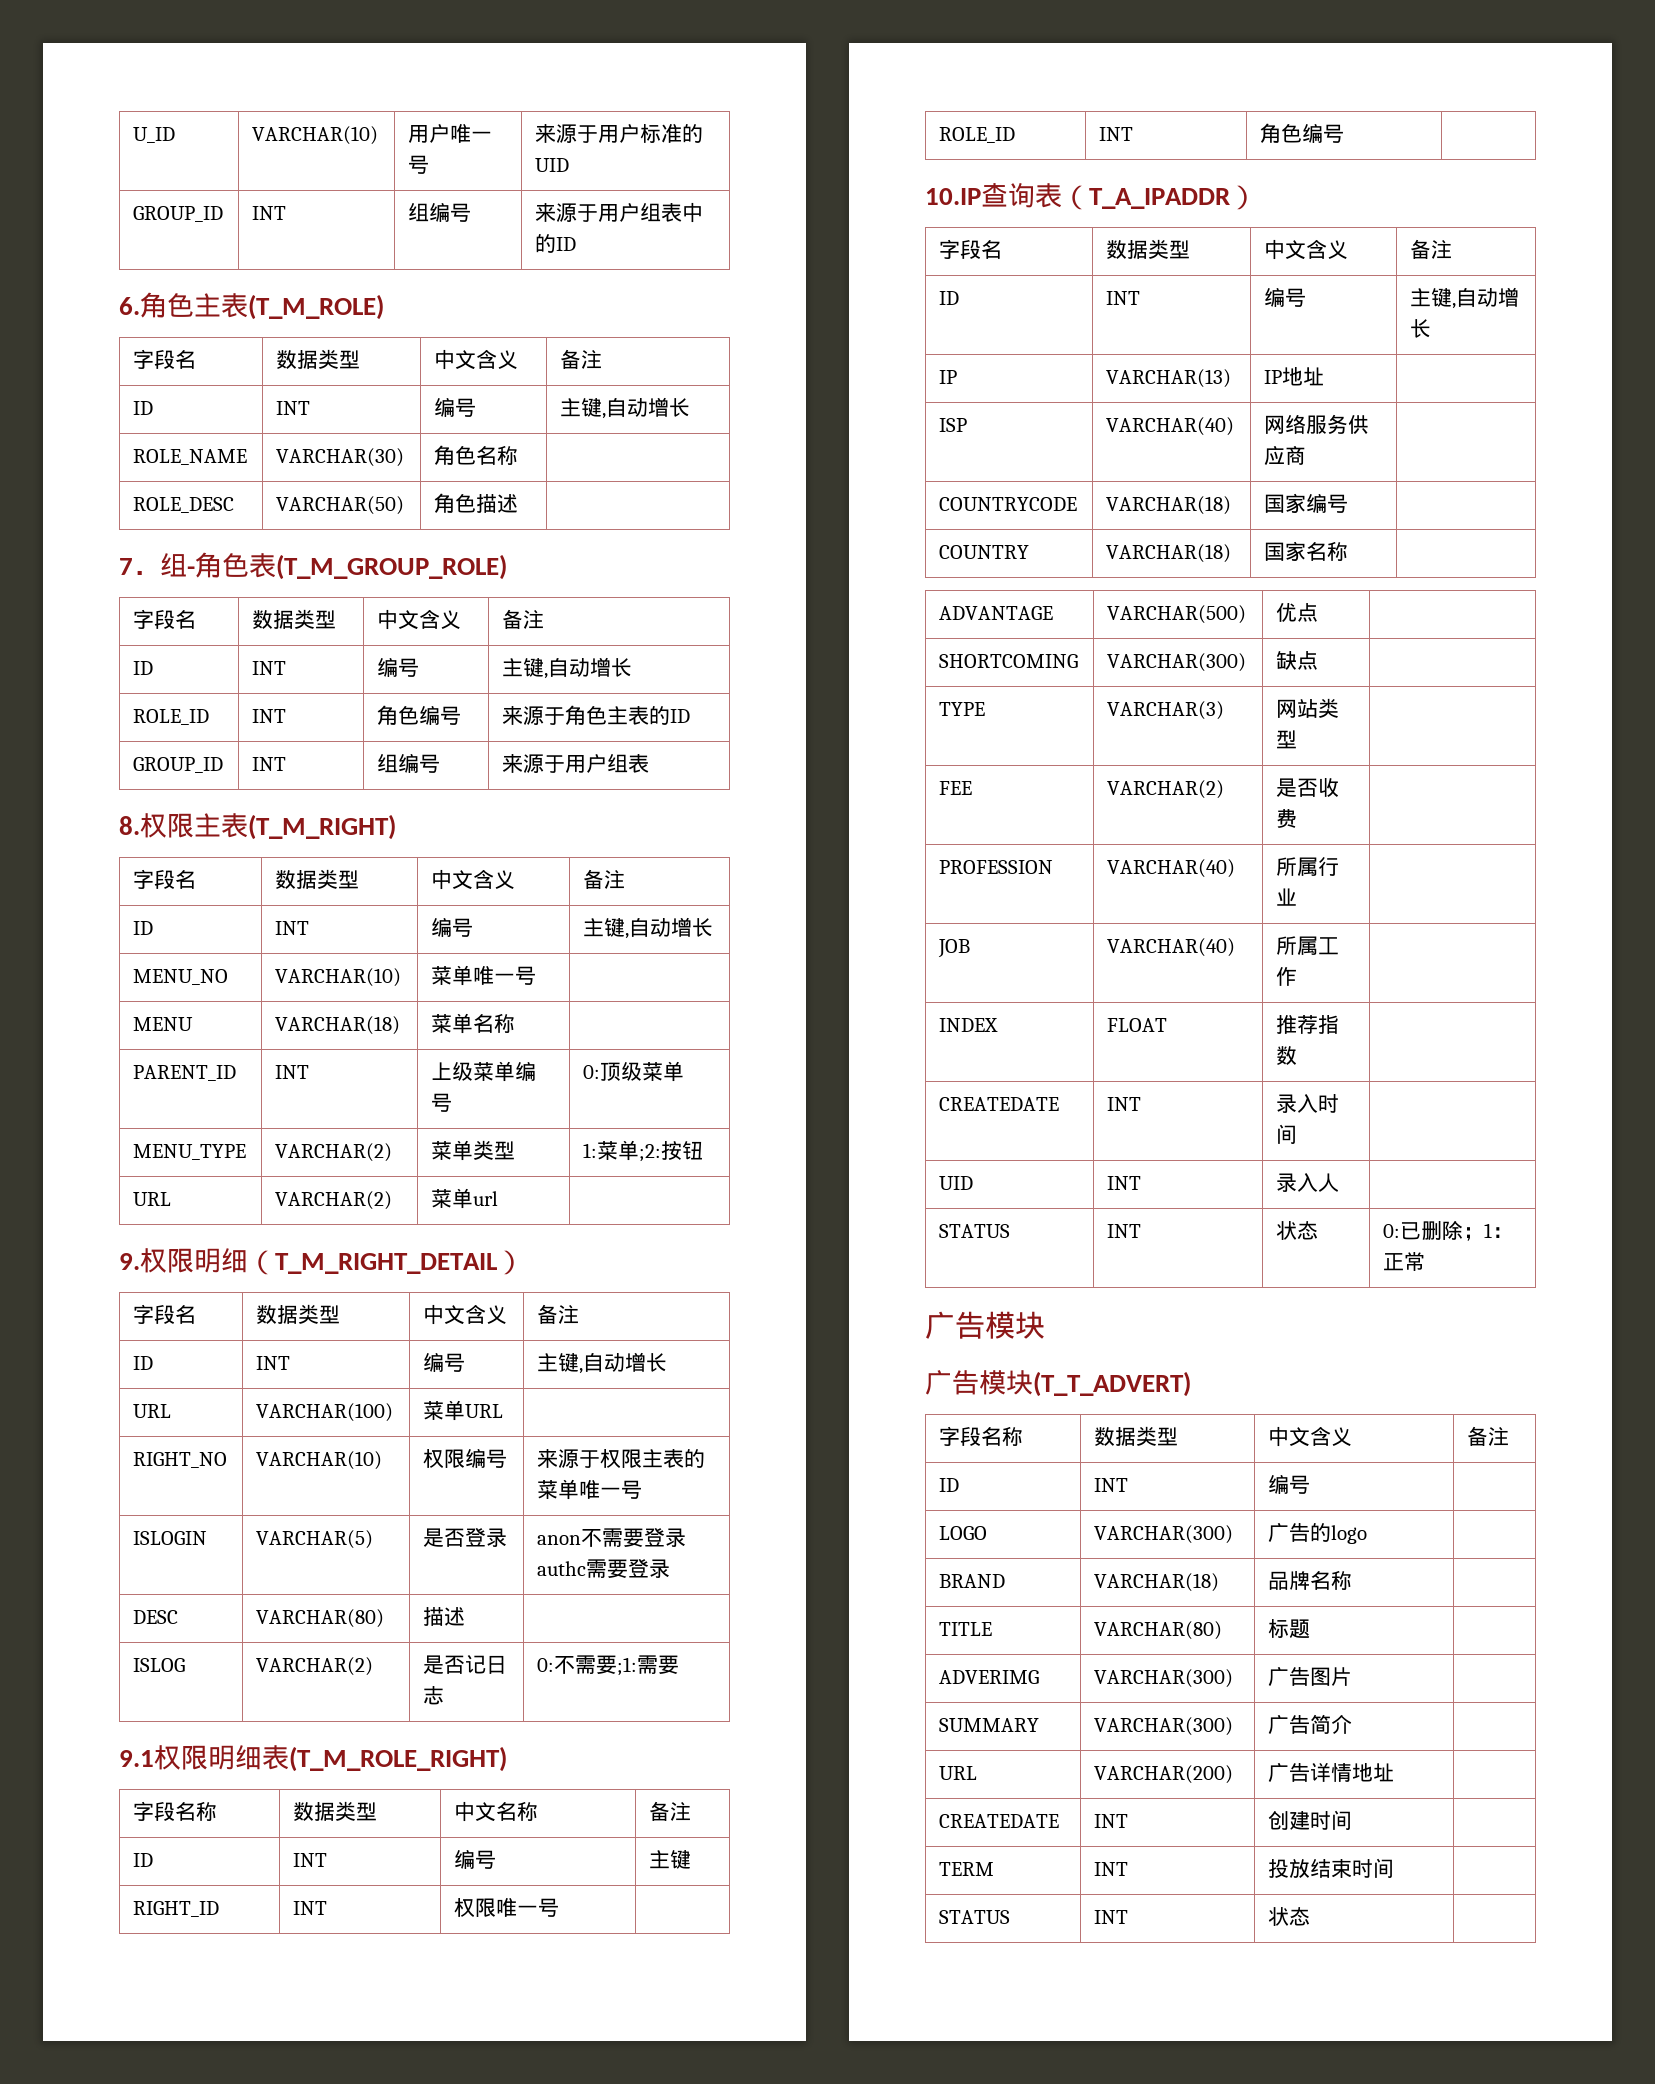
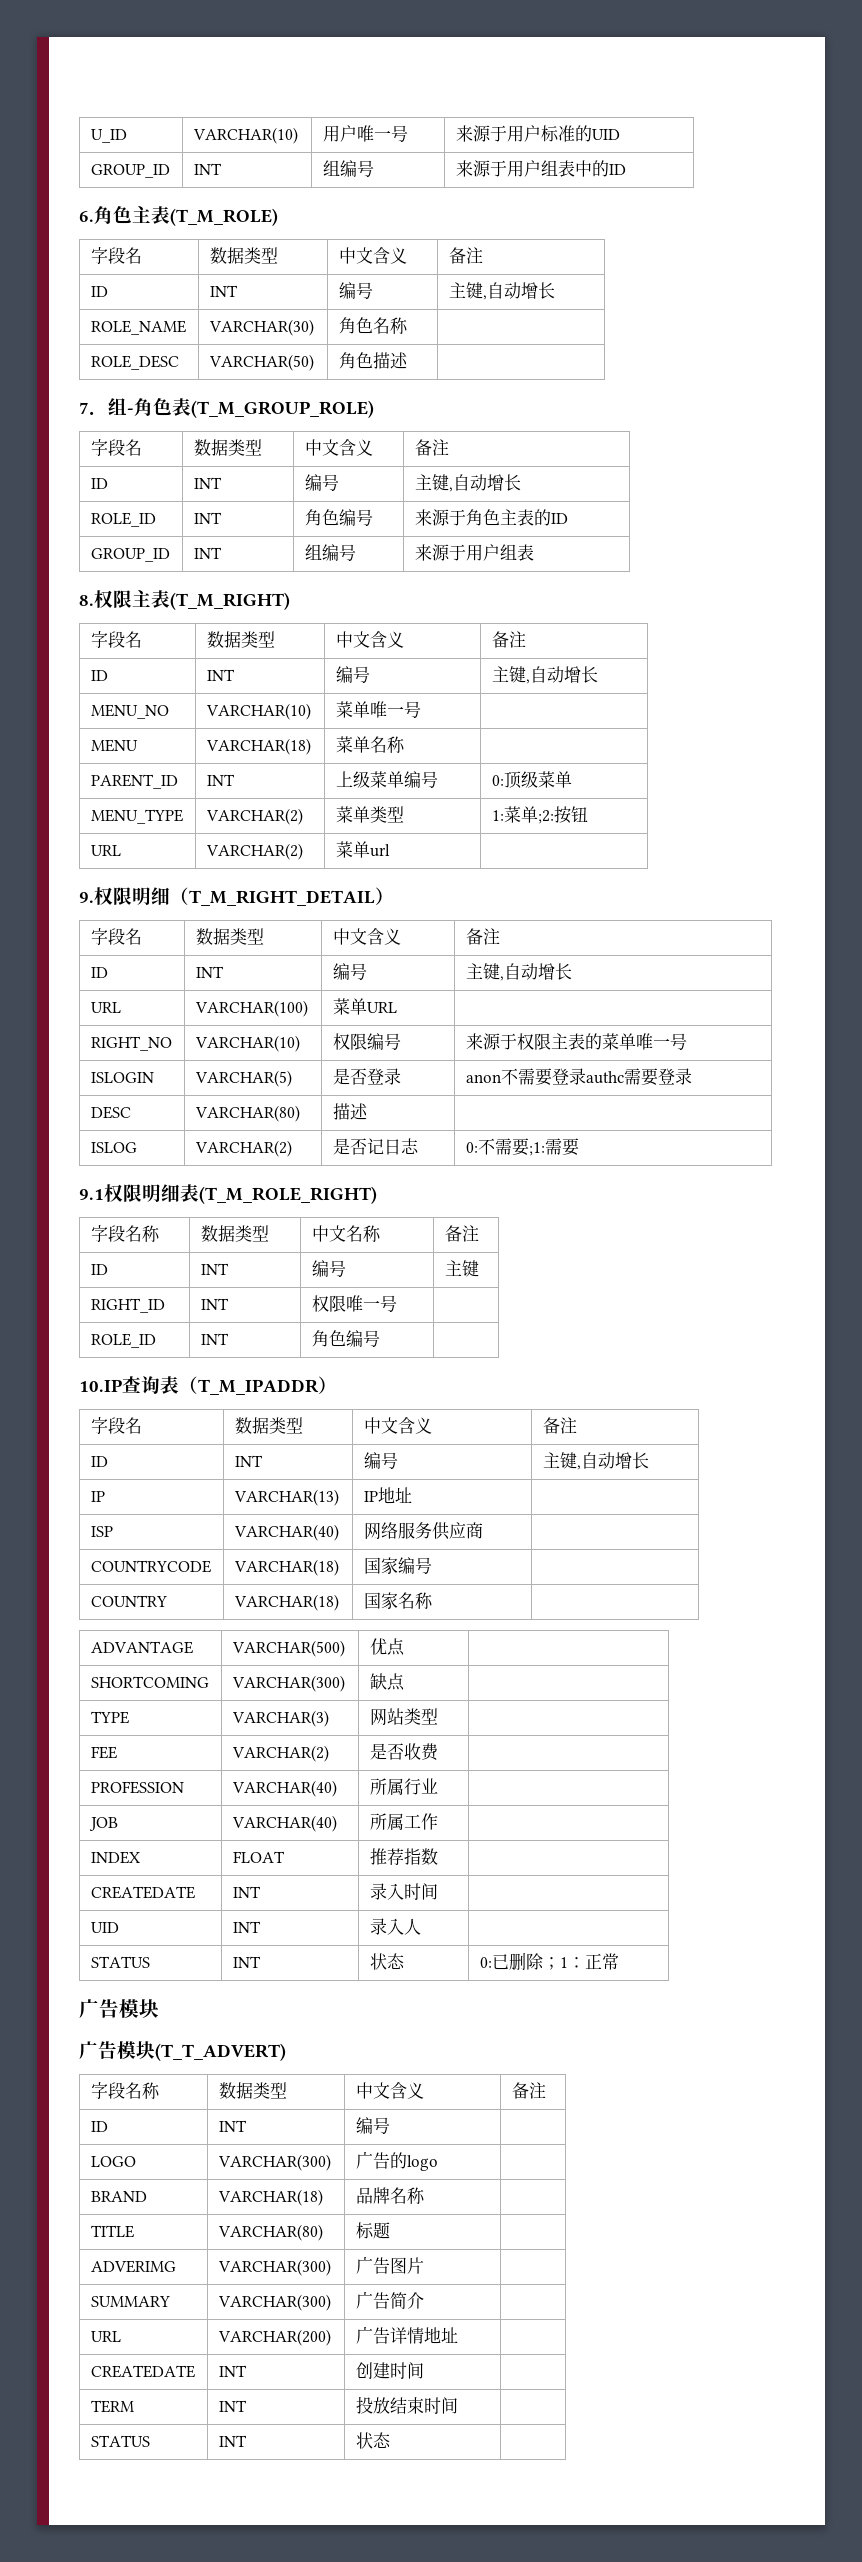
[1089,188,1230,209] T_A_IPADDR -> [198,1379,319,1395] T_M_IPADDR

